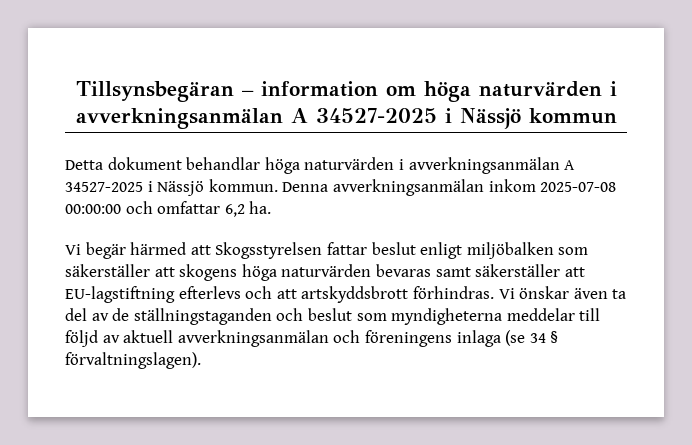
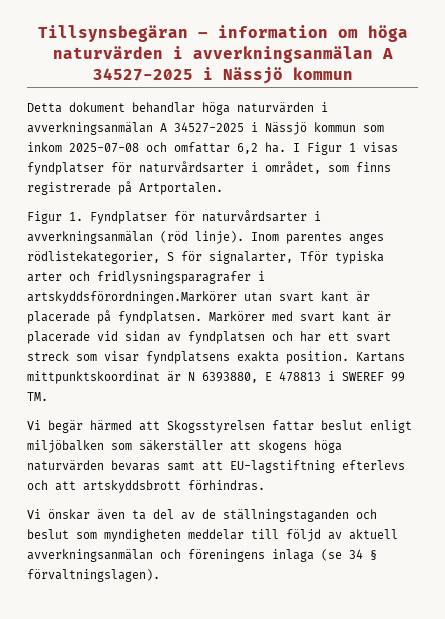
[208,179,484,196] kommun. Denna avverkningsanmälan -> [314,122,384,132] kommun som
[65,204,121,214] 00:00:00 -> (139, 148) none
(272, 207) none -> [293,142,398,155] [27,161,391,175] [27,181,223,195] [27,210,321,224] [27,231,384,244] [27,251,384,264] [27,271,265,284] [27,291,370,304] [27,310,391,324] [27,331,391,344] [27,351,405,364] [27,371,405,384] [27,392,48,401] I Figur 1 visas fyndplatser för naturvårdsarter i området, som finns registrerade på Artportalen. // Figur 1. Fyndplatser för naturvårdsarter i avverkningsanmälan (röd linje). Inom parentes anges rödlistekategorier, S för signalarter, Tför typiska arter och fridlysningsparagrafer i artskyddsförordningen.Markörer utan svart kant är placerade på fyndplatsen. Markörer med svart kant är placerade vid sidan av fyndplatsen och har ett svart streck som visar fyndplatsens exakta position. Kartans mittpunktskoordinat är N 6393880, E 478813 i SWEREF 99 TM.
[475,264,561,277] säkerställer -> (195, 466) none
(494, 292) none -> (265, 485) //
[391,308,503,325] myndigheterna -> [104,529,181,542] myndigheten

